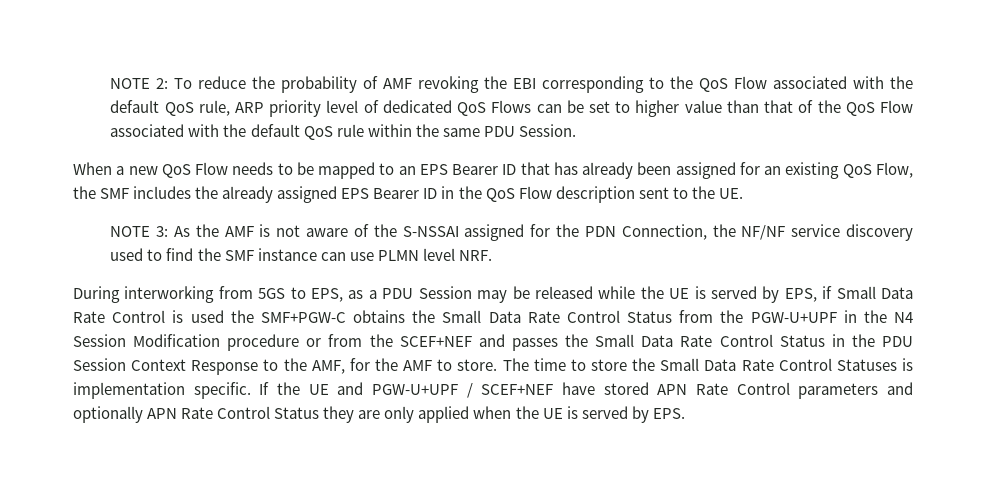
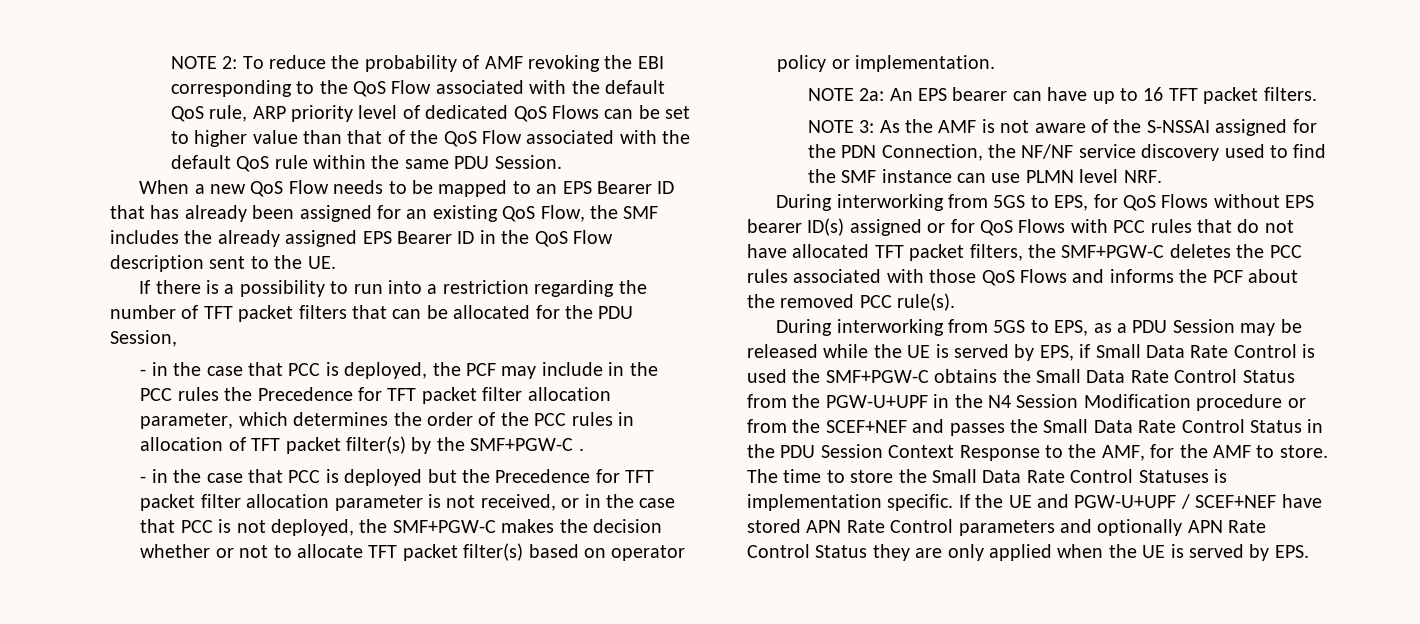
(743, 193) none -> [139,280,647,297] [110,305,634,322] [110,330,177,347] [140,362,658,379] [140,387,611,404] [140,412,634,429] [140,436,584,454] [140,469,655,486] [140,494,676,511] [140,519,662,536] [140,543,686,561] [777,55,996,72] [807,87,1317,104] // If there is a possibility to run into a restriction regarding the number of TFT packet filters that can be allocated for the PDU Session, // - in the case that PCC is deployed, the PCF may include in the PCC rules the Precedence for TFT packet filter allocation parameter, which determines the order of the PCC rules in allocation of TFT packet filter(s) by the SMF+PGW-C . // - in the case that PCC is deployed but the Precedence for TFT packet filter allocation parameter is not received, or in the case that PCC is not deployed, the SMF+PGW-C makes the decision whether or not to allocate TFT packet filter(s) based on operator policy or implementation. // NOTE 2a: An EPS bearer can have up to 16 TFT packet filters.
(492, 255) none -> [776,194,1315,211] [747,218,1294,236] [747,244,1302,261] [747,269,1298,286] [747,293,956,311] // During interworking from 5GS to EPS, for QoS Flows without EPS bearer ID(s) assigned or for QoS Flows with PCC rules that do not have allocated TFT packet filters, the SMF+PGW-C deletes the PCC rules associated with those QoS Flows and informs the PCF about the removed PCC rule(s).

